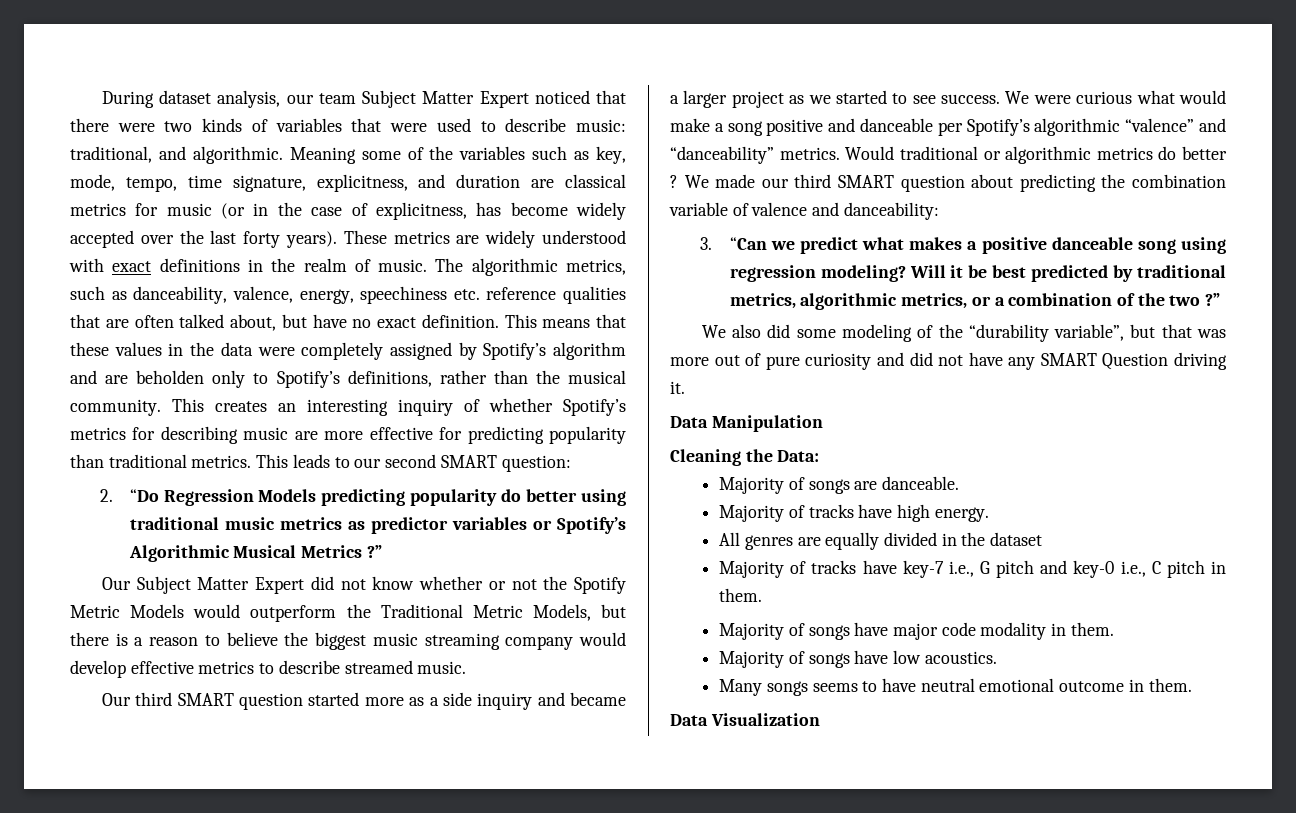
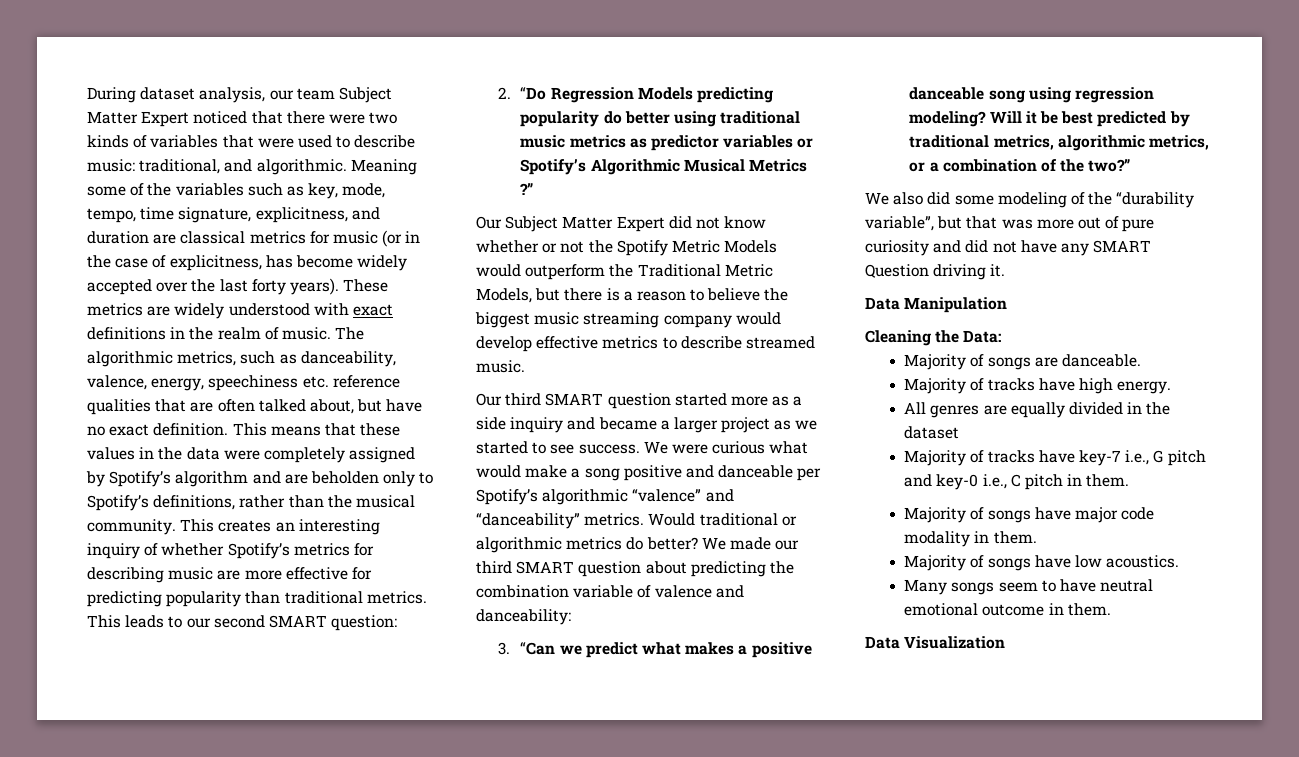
[1182,146,1227,160] [670,175,678,188] better ? -> [646,537,698,550] better?
[1169,293,1221,306] two ?” -> [1088,159,1131,172] two?”
[812,683,858,692] seems -> [998,582,1038,592] seem

